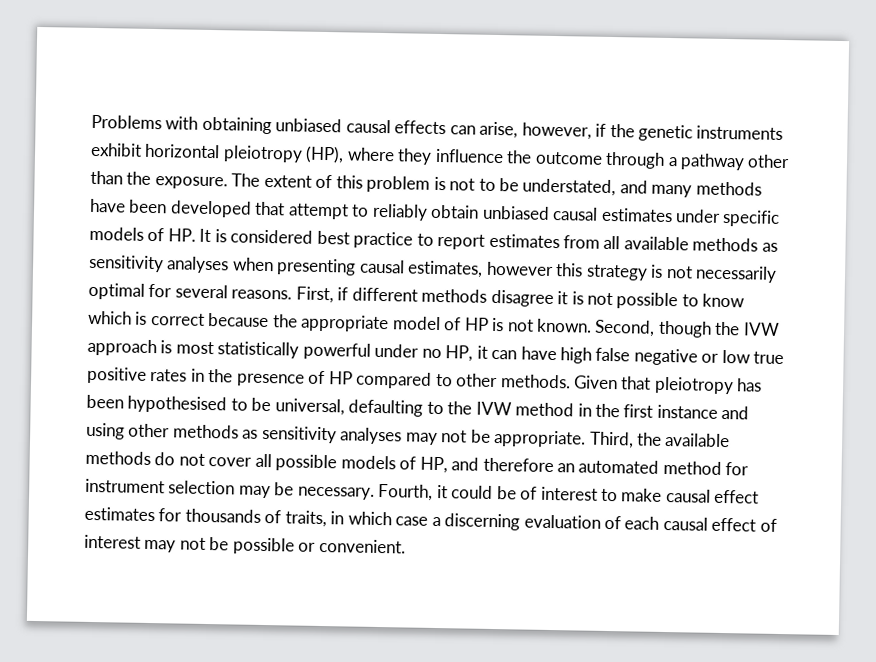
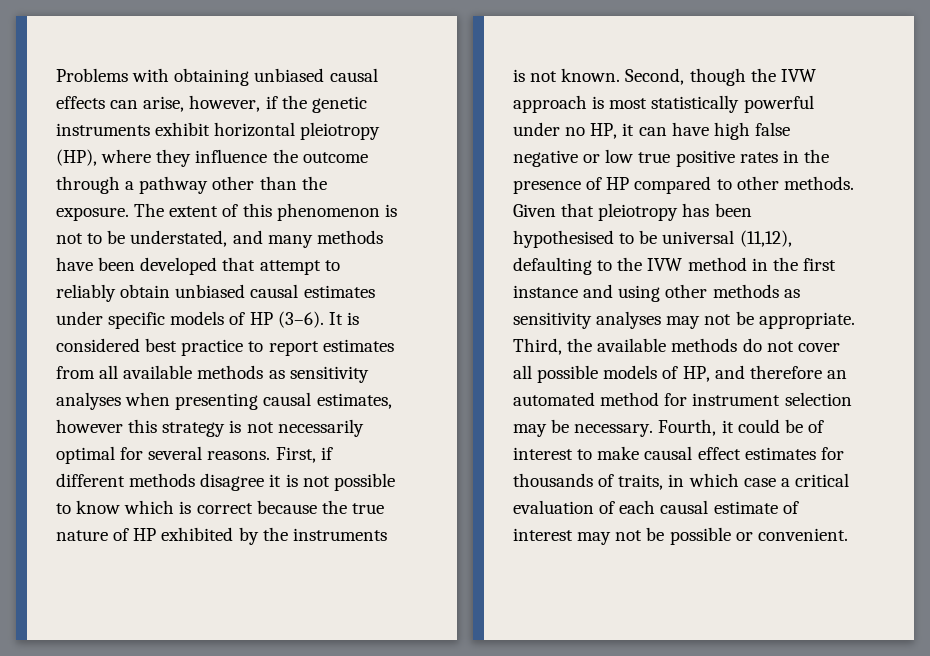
[366,175,431,193] problem -> [276,203,380,221] phenomenon
[167,228,196,242] HP. -> [249,311,324,328] HP (3–6).
[300,314,489,333] appropriate model of HP -> [351,503,384,514] [56,527,387,545] true nature of HP exhibited by the instruments
[274,398,345,416] universal, -> [662,230,792,247] universal (11,12),
[444,513,521,531] discerning -> [794,473,849,487] critical
[711,517,757,532] effect -> [713,501,778,514] estimate

